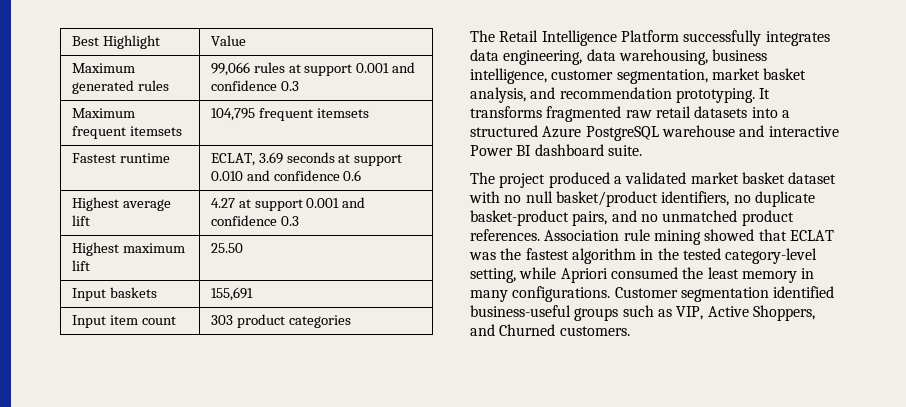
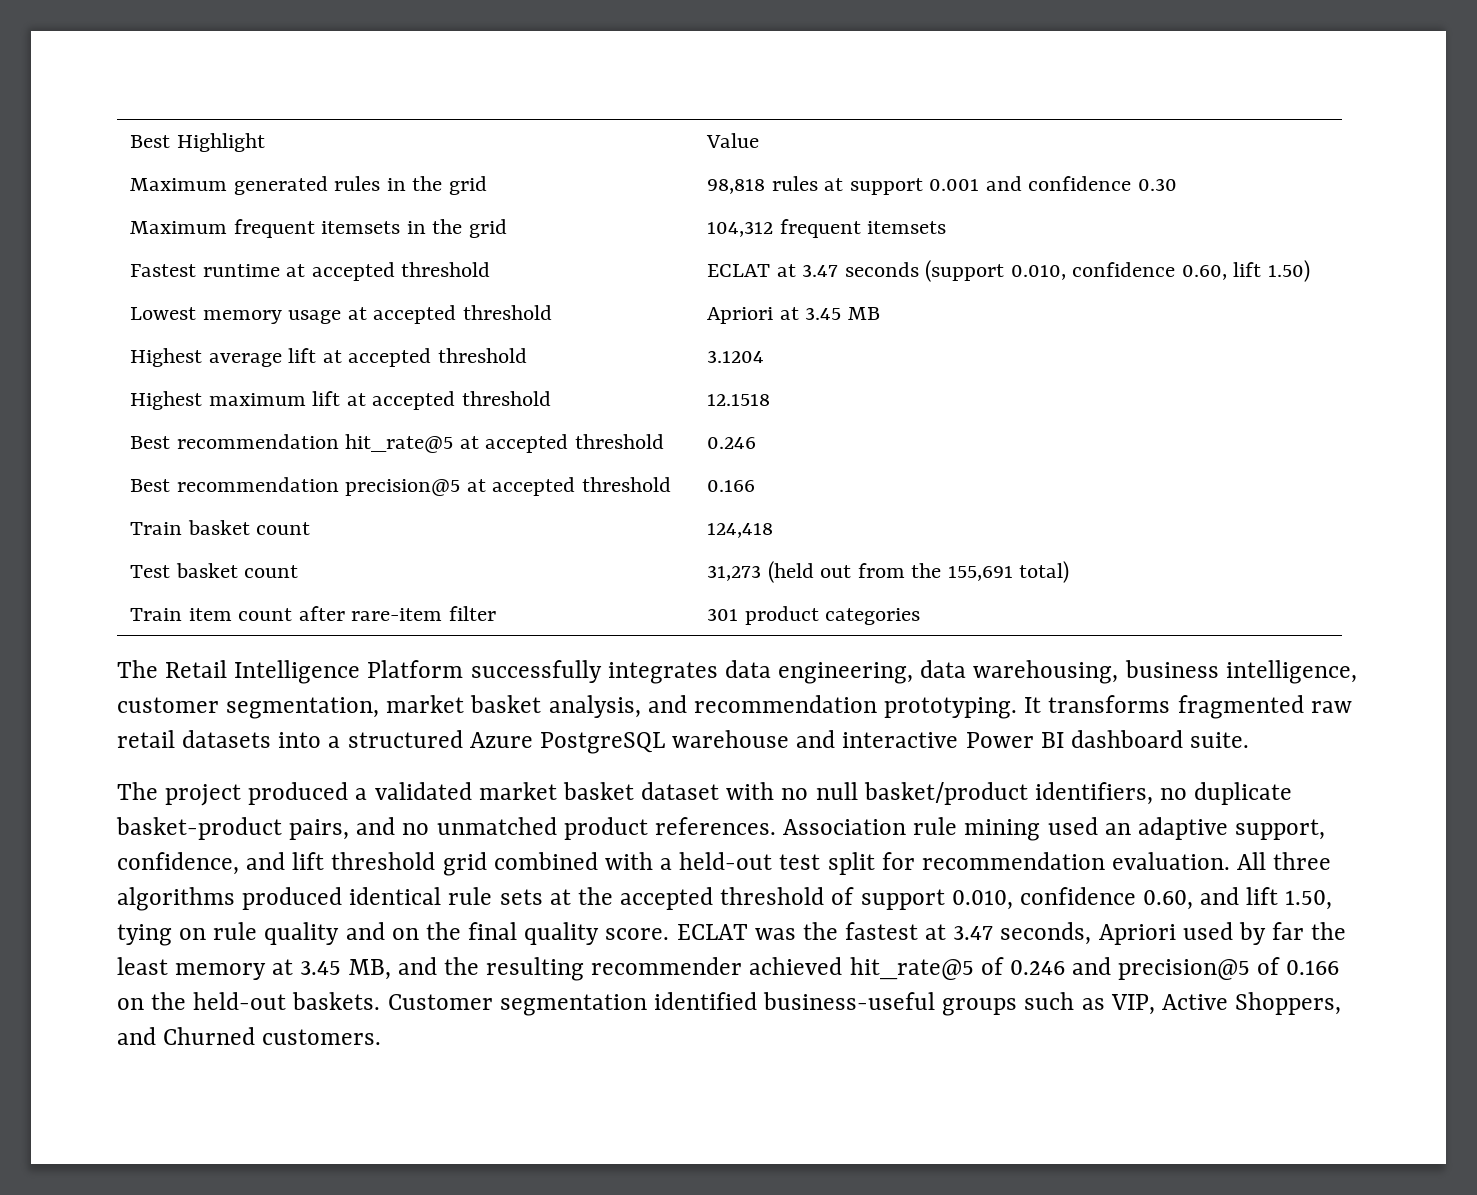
[210,62,250,76] | 99,066 -> [386,176,487,195] [707,179,766,194] in the grid | 98,818
[280,81,299,91] 0.3 -> [1137,178,1177,191] 0.30
[210,108,255,121] | 104,795 -> [406,219,507,238] [707,221,774,237] in the grid | 104,312
[210,152,403,166] [210,170,362,181] [71,197,171,211] [71,215,90,226] [210,197,366,211] [210,215,299,226] [71,242,185,256] [71,260,90,271] [210,243,243,253] [71,287,157,301] | ECLAT, 3.69 seconds at support 0.010 and confidence 0.6 // Highest average lift | 4.27 at support 0.001 and confidence 0.3 // Highest maximum lift | 25.50 // Input baskets | -> [286,262,491,281] [707,260,1310,282] [130,305,552,324] [707,307,880,324] [130,348,527,367] [707,350,765,363] [130,391,551,410] [707,394,771,406] [130,434,664,453] [707,437,757,449] [130,477,671,496] [707,480,756,492] [130,520,311,535] [707,523,774,538] [130,563,299,578] [707,561,942,583] at accepted threshold | ECLAT at 3.47 seconds (support 0.010, confidence 0.60, lift 1.50) // Lowest memory usage at accepted threshold | Apriori at 3.45 MB // Highest average lift at accepted threshold | 3.1204 // Highest maximum lift at accepted threshold | 12.1518 // Best recommendation hit_rate@5 at accepted threshold | 0.246 // Best recommendation precision@5 at accepted threshold | 0.166 // Train basket count | 124,418 // Test basket count | 31,273 (held out from the
[71,315,106,328] // Input -> [1019,561,1070,583] [130,608,183,621] total) // Train
[210,315,233,325] | 303 -> [298,606,496,621] [707,608,739,621] after rare-item filter | 301
[704,229,834,241] [469,248,818,264] [470,267,815,283] [470,286,611,302] showed that ECLAT was the fastest algorithm in the tested category-level setting, while Apriori consumed the least memory in many configurations. -> [1047,817,1326,840] [117,852,1332,876] [117,887,1333,911] [117,922,1347,946] [117,957,1340,981] [117,992,381,1010] used an adaptive support, confidence, and lift threshold grid combined with a held-out test split for recommendation evaluation. All three algorithms produced identical rule sets at the accepted threshold of support 0.010, confidence 0.60, and lift 1.50, tying on rule quality and on the final quality score. ECLAT was the fastest at 3.47 seconds, Apriori used by far the least memory at 3.45 MB, and the resulting recommender achieved hit_rate@5 of 0.246 and precision@5 of 0.166 on the held-out baskets.

